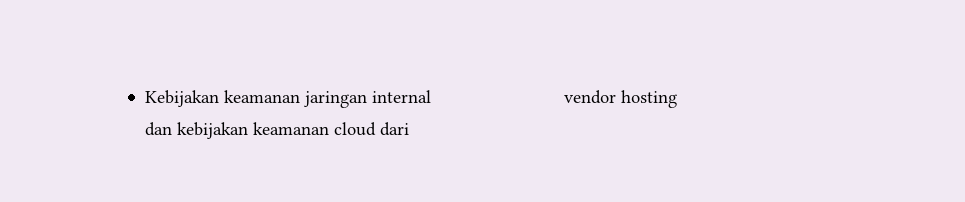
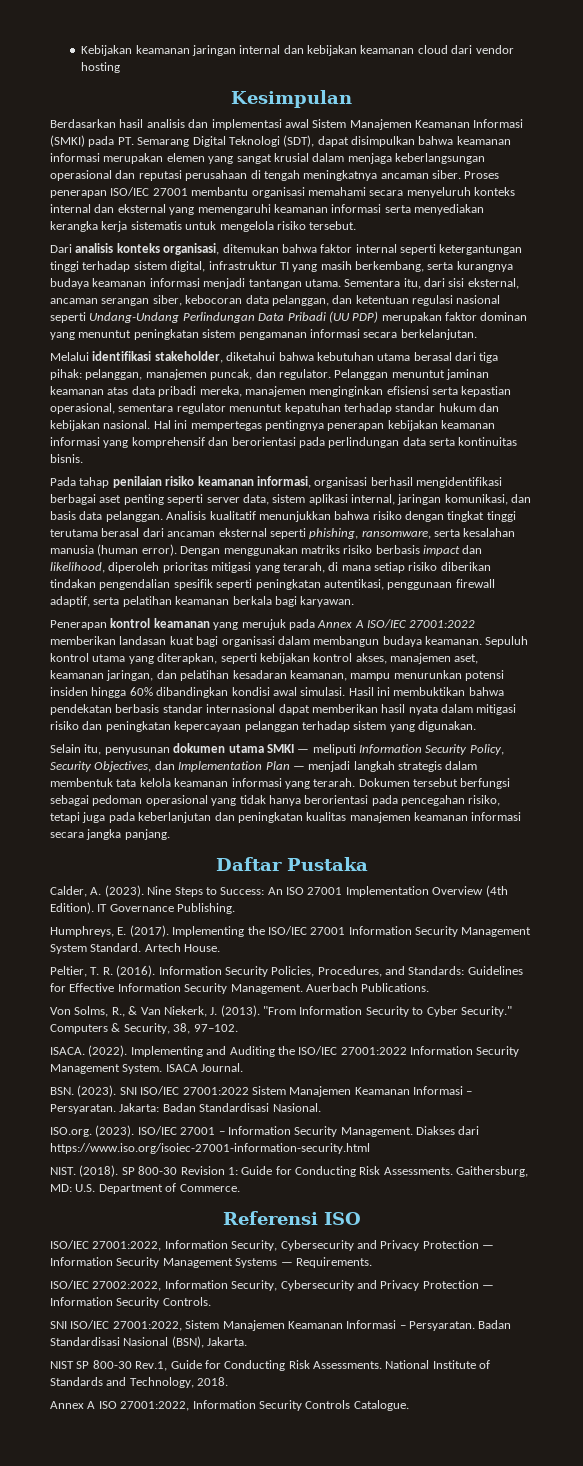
(678, 99) none -> [231,90,352,108] [50,119,524,130] [50,135,511,147] [50,153,485,164] [50,170,500,181] [50,187,515,198] [50,204,484,215] [50,221,357,232] [50,243,523,255] [50,261,513,272] [50,278,519,289] [50,295,501,306] [50,311,528,323] [50,329,477,340] [50,351,499,363] [50,369,489,380] [50,386,512,397] [50,403,499,414] [50,420,495,431] [50,437,518,448] [50,454,83,463] [50,476,502,488] [50,494,532,505] [50,511,516,522] [50,528,516,539] [50,544,483,556] [50,562,491,573] [50,579,495,590] [50,596,355,607] [50,618,476,630] [50,636,529,647] [50,653,479,664] [50,670,504,681] [50,687,504,698] [50,704,517,715] [50,721,476,732] [50,743,504,755] [50,761,478,772] [50,778,511,789] [50,795,501,806] [50,812,522,823] [50,829,170,840] [215,857,368,871] [50,885,508,897] [50,902,236,914] [50,925,532,937] [50,943,221,954] [50,965,523,977] [50,983,430,994] [50,1005,512,1017] [50,1023,238,1034] [50,1045,520,1057] [50,1063,244,1074] [50,1085,473,1097] [50,1103,321,1114] [50,1125,480,1137] [50,1143,370,1154] [50,1165,529,1177] [50,1183,240,1194] [222,1211,361,1225] [50,1240,494,1251] [50,1257,372,1268] [50,1280,494,1291] [50,1297,211,1308] [50,1320,512,1331] [50,1336,248,1348] [50,1360,491,1371] [50,1377,229,1388] [50,1400,409,1411] // Kesimpulan // Berdasarkan hasil analisis dan implementasi awal Sistem Manajemen Keamanan Informasi (SMKI) pada PT. Semarang Digital Teknologi (SDT), dapat disimpulkan bahwa keamanan informasi merupakan elemen yang sangat krusial dalam menjaga keberlangsungan operasional dan reputasi perusahaan di tengah meningkatnya ancaman siber. Proses penerapan ISO/IEC 27001 membantu organisasi memahami secara menyeluruh konteks internal dan eksternal yang memengaruhi keamanan informasi serta menyediakan kerangka kerja sistematis untuk mengelola risiko tersebut. // Dari analisis konteks organisasi, ditemukan bahwa faktor internal seperti ketergantungan tinggi terhadap sistem digital, infrastruktur TI yang masih berkembang, serta kurangnya budaya keamanan informasi menjadi tantangan utama. Sementara itu, dari sisi eksternal, ancaman serangan siber, kebocoran data pelanggan, dan ketentuan regulasi nasional seperti Undang-Undang Perlindungan Data Pribadi (UU PDP) merupakan faktor dominan yang menuntut peningkatan sistem pengamanan informasi secara berkelanjutan. // Melalui identifikasi stakeholder, diketahui bahwa kebutuhan utama berasal dari tiga pihak: pelanggan, manajemen puncak, dan regulator. Pelanggan menuntut jaminan keamanan atas data pribadi mereka, manajemen menginginkan efisiensi serta kepastian operasional, sementara regulator menuntut kepatuhan terhadap standar hukum dan kebijakan nasional. Hal ini mempertegas pentingnya penerapan kebijakan keamanan informasi yang komprehensif dan berorientasi pada perlindungan data serta kontinuitas bisnis. // Pada tahap penilaian risiko keamanan informasi, organisasi berhasil mengidentifikasi berbagai aset penting seperti server data, sistem aplikasi internal, jaringan komunikasi, dan basis data pelanggan. Analisis kualitatif menunjukkan bahwa risiko dengan tingkat tinggi terutama berasal dari ancaman eksternal seperti phishing, ransomware, serta kesalahan manusia (human error). Dengan menggunakan matriks risiko berbasis impact dan likelihood, diperoleh prioritas mitigasi yang terarah, di mana setiap risiko diberikan tindakan pengendalian spesifik seperti peningkatan autentikasi, penggunaan firewall adaptif, serta pelatihan keamanan berkala bagi karyawan. // Penerapan kontrol keamanan yang merujuk pada Annex A ISO/IEC 27001:2022 memberikan landasan kuat bagi organisasi dalam membangun budaya keamanan. Sepuluh kontrol utama yang diterapkan, seperti kebijakan kontrol akses, manajemen aset, keamanan jaringan, dan pelatihan kesadaran keamanan, mampu menurunkan potensi insiden hingga 60% dibandingkan kondisi awal simulasi. Hasil ini membuktikan bahwa pendekatan berbasis standar internasional dapat memberikan hasil nyata dalam mitigasi risiko dan peningkatan kepercayaan pelanggan terhadap sistem yang digunakan. // Selain itu, penyusunan dokumen utama SMKI — meliputi Information Security Policy, Security Objectives, dan Implementation Plan — menjadi langkah strategis dalam membentuk tata kelola keamanan informasi yang terarah. Dokumen tersebut berfungsi sebagai pedoman operasional yang tidak hanya berorientasi pada pencegahan risiko, tetapi juga pada keberlanjutan dan peningkatan kualitas manajemen keamanan informasi secara jangka panjang. // Daftar Pustaka // Calder, A. (2023). Nine Steps to Success: An ISO 27001 Implementation Overview (4th Edition). IT Governance Publishing. // Humphreys, E. (2017). Implementing the ISO/IEC 27001 Information Security Management System Standard. Artech House. // Peltier, T. R. (2016). Information Security Policies, Procedures, and Standards: Guidelines for Effective Information Security Management. Auerbach Publications. // Von Solms, R., & Van Niekerk, J. (2013). "From Information Security to Cyber Security." Computers & Security, 38, 97–102. // ISACA. (2022). Implementing and Auditing the ISO/IEC 27001:2022 Information Security Management System. ISACA Journal. // BSN. (2023). SNI ISO/IEC 27001:2022 Sistem Manajemen Keamanan Informasi – Persyaratan. Jakarta: Badan Standardisasi Nasional. // ISO.org. (2023). ISO/IEC 27001 – Information Security Management. Diakses dari https://www.iso.org/isoiec-27001-information-security.html // NIST. (2018). SP 800-30 Revision 1: Guide for Conducting Risk Assessments. Gaithersburg, MD: U.S. Department of Commerce. // Referensi ISO // ISO/IEC 27001:2022, Information Security, Cybersecurity and Privacy Protection — Information Security Management Systems — Requirements. // ISO/IEC 27002:2022, Information Security, Cybersecurity and Privacy Protection — Information Security Controls. // SNI ISO/IEC 27001:2022, Sistem Manajemen Keamanan Informasi – Persyaratan. Badan Standardisasi Nasional (BSN), Jakarta. // NIST SP 800-30 Rev.1, Guide for Conducting Risk Assessments. National Institute of Standards and Technology, 2018. // Annex A ISO 27001:2022, Information Security Controls Catalogue.

